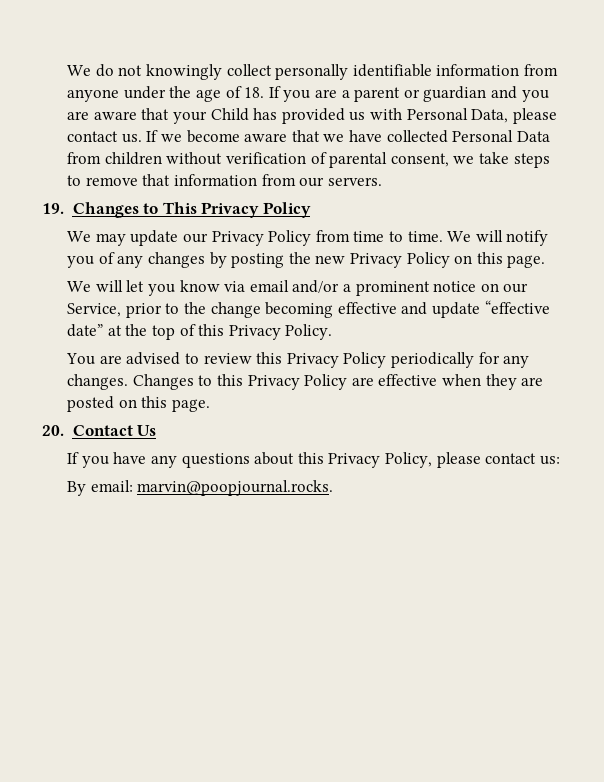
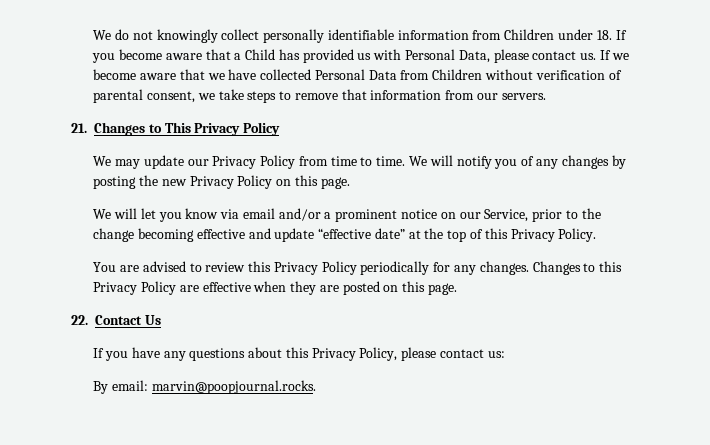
[67,86,549,102] [67,108,208,124] anyone under the age of 18. If you are a parent or guardian and you are aware that your -> [504,29,627,40] [92,49,242,63] Children under 18. If you become aware that a
[104,152,162,165] children -> [432,69,483,80] Children
[42,203,64,214] 19. -> [71,123,87,133] 21.
[42,425,64,436] 20. -> [71,315,88,325] 22.

